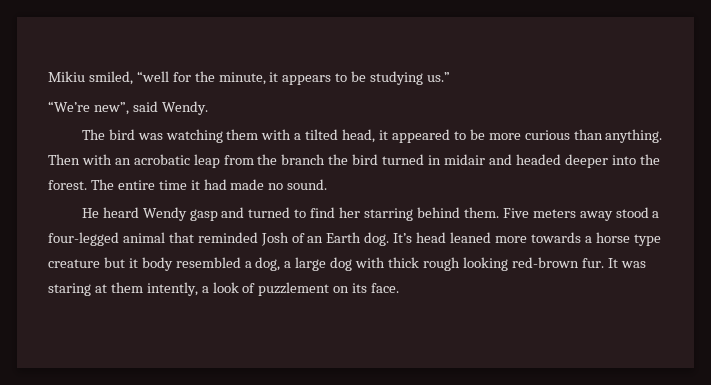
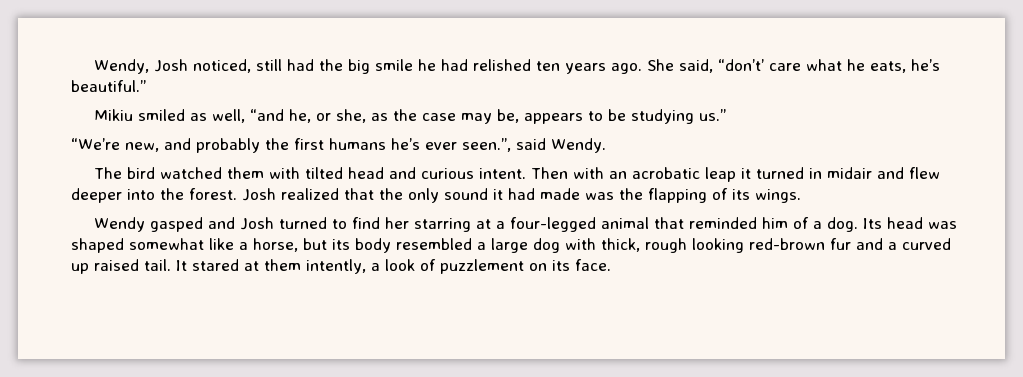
[48,71,279,85] Mikiu smiled, “well for the minute, it -> [93,59,940,74] [71,80,146,92] [93,109,519,124] Wendy, Josh noticed, still had the big smile he had relished ten years ago. She said, “don’t’ care what he eats, he’s beautiful.” // Mikiu smiled as well, “and he, or she, as the case may be,
[93,101,208,115] [81,129,663,143] new”, said Wendy. // The bird was watching them with a tilted head, it appeared to be more curious than anything. -> [125,138,606,153] [93,167,526,179] new, and probably the first humans he’s ever seen.”, said Wendy. // The bird watched them with tilted head and curious intent.
[223,154,379,165] from the branch the bird -> [740,168,751,179] it
[515,154,561,165] headed -> [908,167,940,179] flew
[90,179,328,190] [81,207,245,221] The entire time it had made no sound. // He heard Wendy gasp and -> [242,188,801,203] [93,217,274,232] Josh realized that the only sound it had made was the flapping of its wings. // Wendy gasped and Josh
[416,207,649,221] behind them. Five meters away stood -> [475,219,491,229] at
[260,232,661,246] [48,257,138,268] Josh of an Earth dog. It’s head leaned more towards a horse type creature but it -> [761,217,957,232] [71,238,350,253] him of a dog. Its head was shaped somewhat like a horse, but its
[255,257,292,271] dog, a -> (486, 246) none
[388,257,420,268] thick -> [601,238,640,252] thick,
[581,258,646,268] [48,283,91,296] fur. It was staring -> [830,238,951,250] [71,259,239,274] fur and a curved up raised tail. It stared

